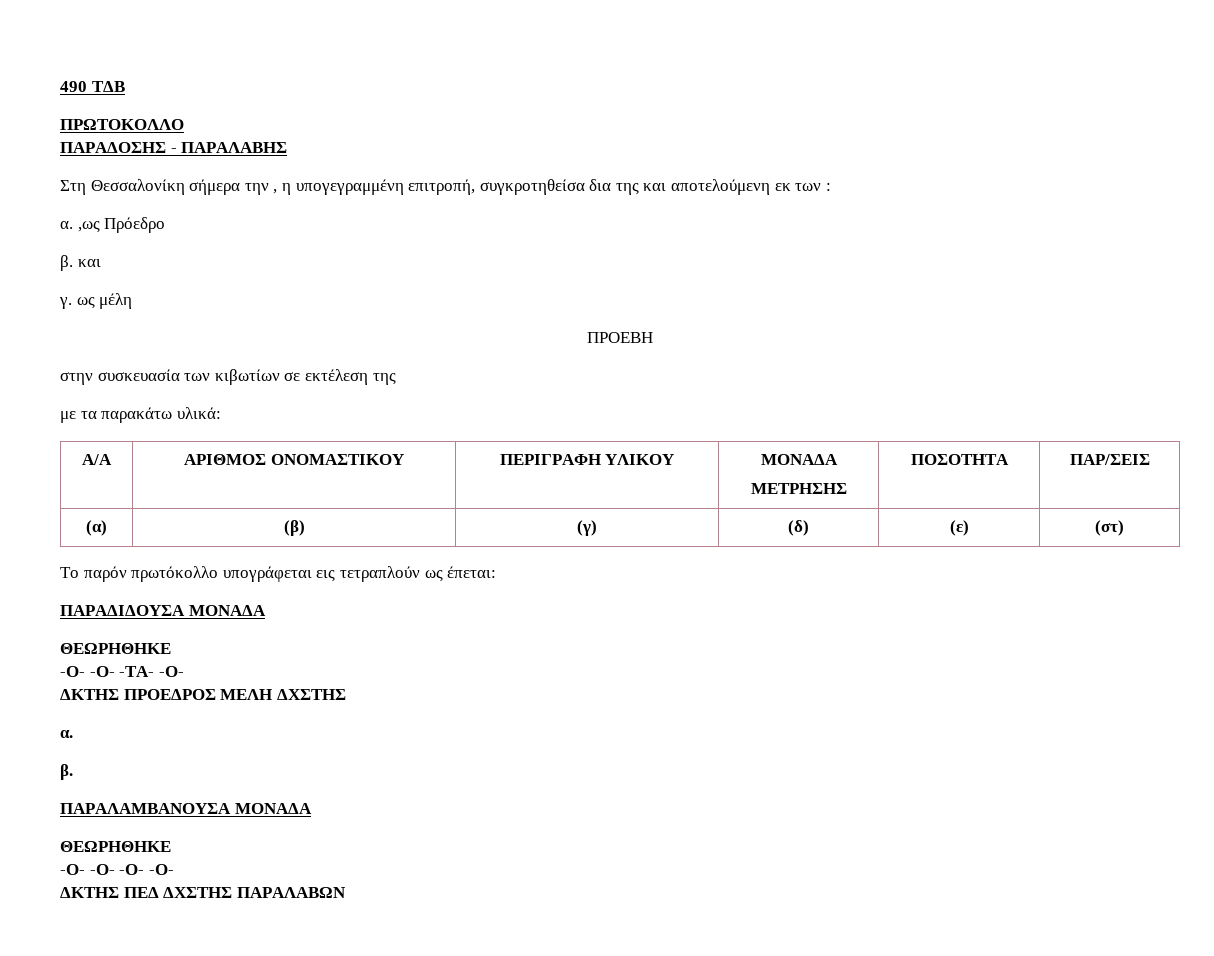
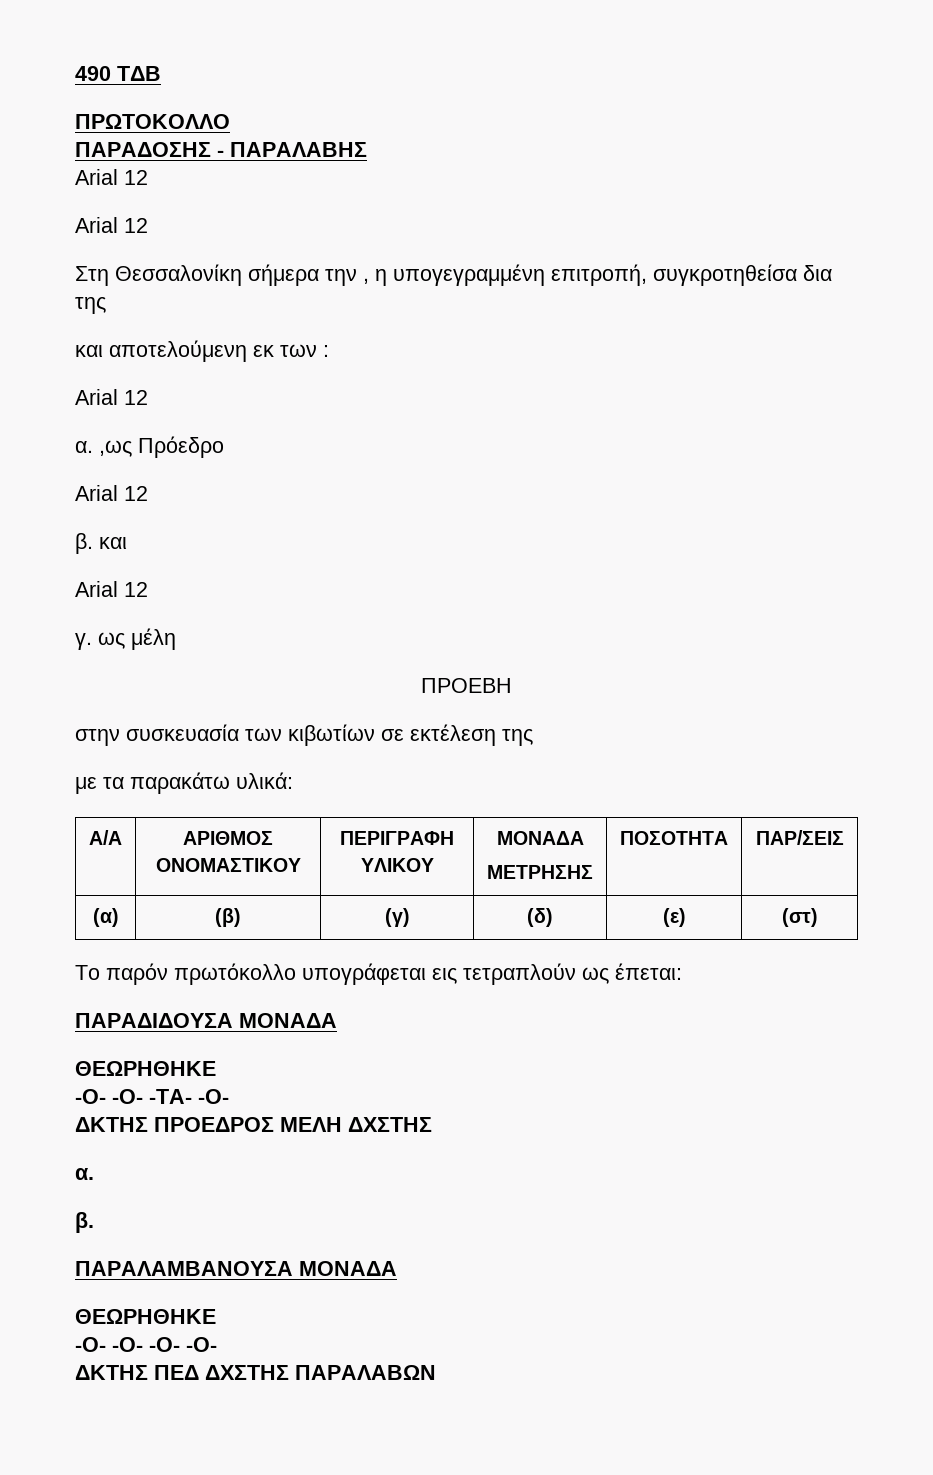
(288, 147) none -> [75,169,148,185] [75,217,148,233] // Arial 12 // Arial 12
(639, 189) none -> (106, 305) //
(831, 187) none -> [75,389,148,405] // Arial 12
(166, 225) none -> [75,485,148,501] // Arial 12
(101, 263) none -> [75,581,148,597] // Arial 12

